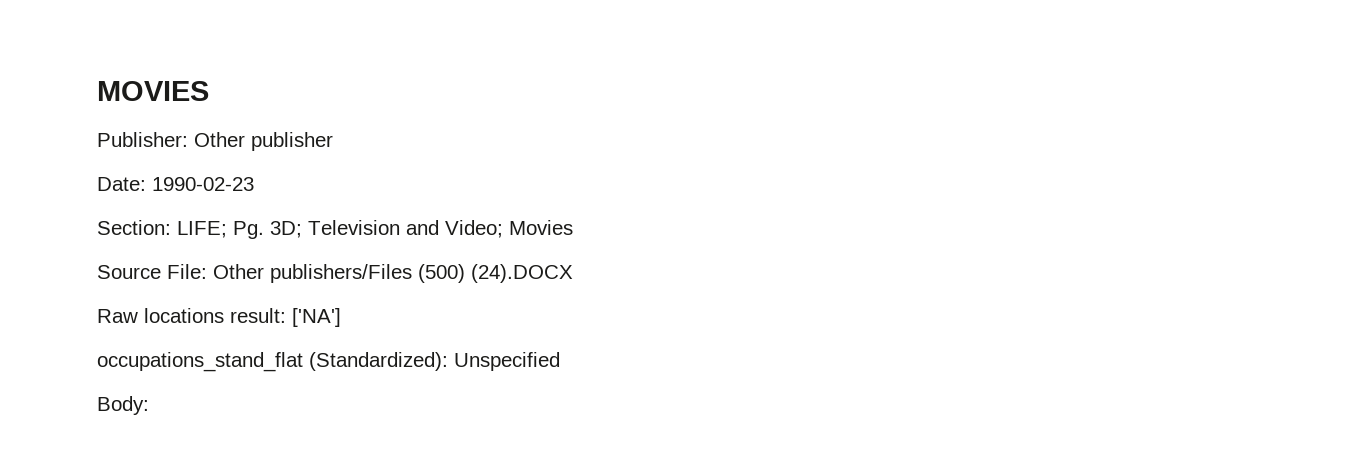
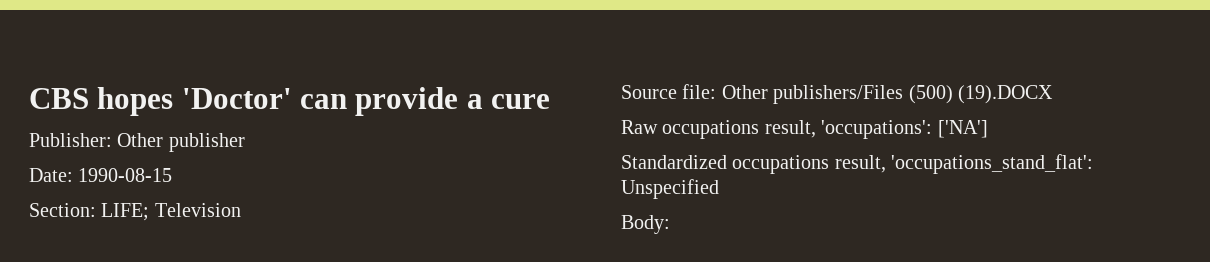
[97,81,209,101] MOVIES -> [29,87,551,116] CBS hopes 'Doctor' can provide a cure
[152,177,254,191] 1990-02-23 -> [78,168,173,182] 1990-08-15
[233,221,302,239] Pg. 3D; -> (150, 212) none
[406,220,573,238] and Video; Movies -> (241, 210) none
[167,264,207,279] File: -> [682,84,717,99] file:
[471,264,573,283] (24).DOCX -> [958,85,1053,104] (19).DOCX
[144,308,341,327] [97,352,448,372] locations result: ['NA'] // occupations_stand_flat (Standardized): -> [662,120,988,139] [621,154,1094,174] occupations result, 'occupations': ['NA'] // Standardized occupations result, 'occupations_stand_flat':

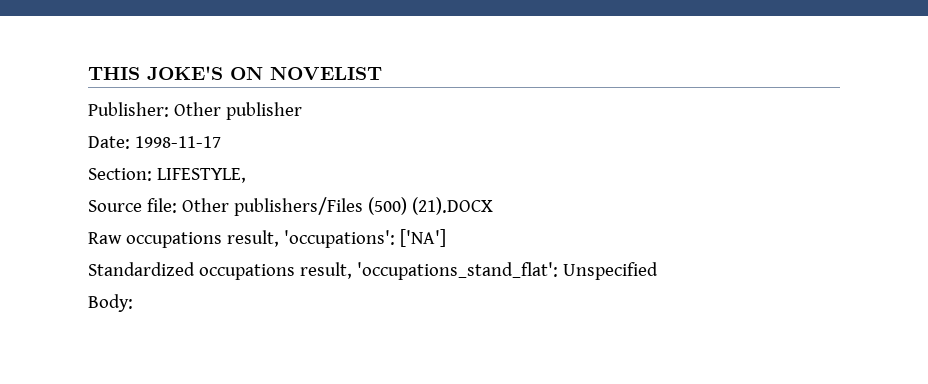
[29,87,551,116] CBS hopes 'Doctor' can provide a cure -> [88,66,382,80] THIS JOKE'S ON NOVELIST
[78,168,173,182] 1990-08-15 -> [134,136,221,148] 1998-11-17
[101,203,241,221] LIFE; Television -> [156,168,246,183] LIFESTYLE,
[958,85,1053,104] (19).DOCX -> [411,197,493,215] (21).DOCX

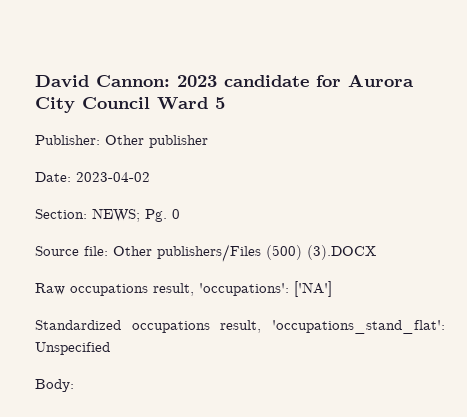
[88,66,382,80] THIS JOKE'S ON NOVELIST -> [35,74,414,88] [35,97,225,113] David Cannon: 2023 candidate for Aurora City Council Ward 5
[134,136,221,148] 1998-11-17 -> [76,172,150,182] 2023-04-02
[156,168,246,183] LIFESTYLE, -> [92,208,180,222] NEWS; Pg. 0
[411,197,493,215] (21).DOCX -> [307,245,376,260] (3).DOCX

